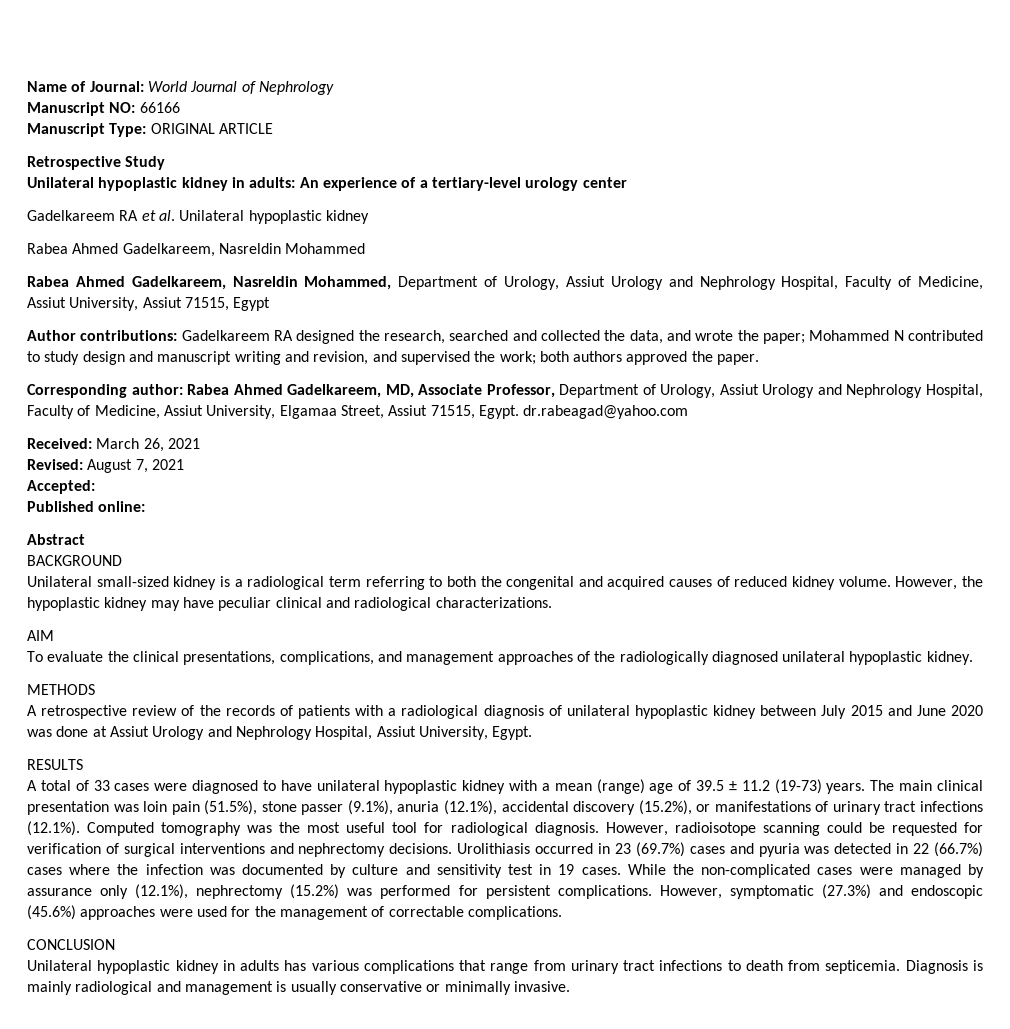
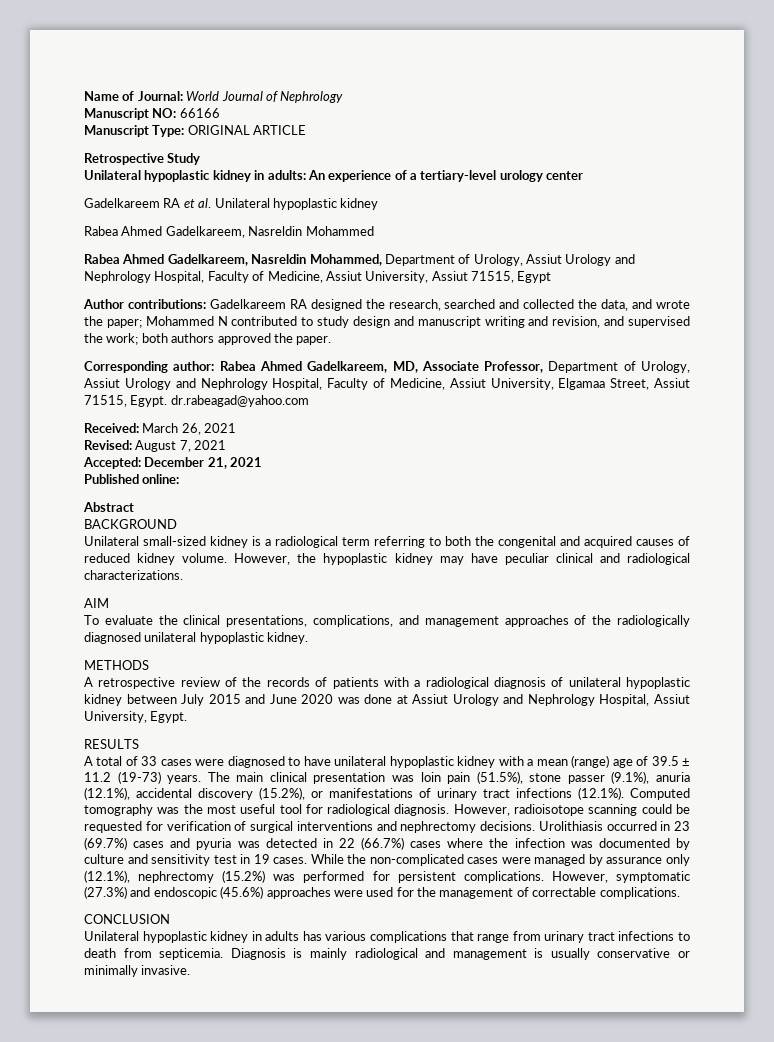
(95, 487) none -> [144,457,263,469] December 21, 2021

